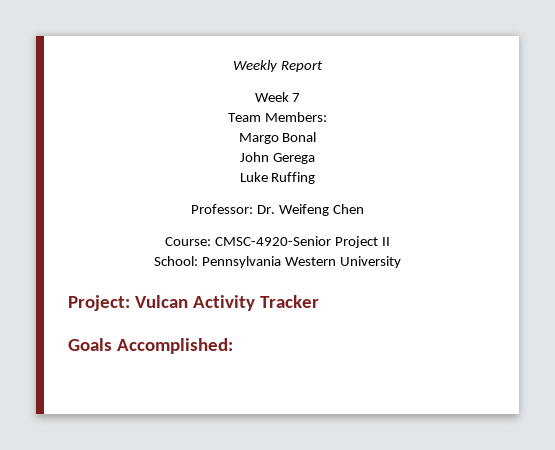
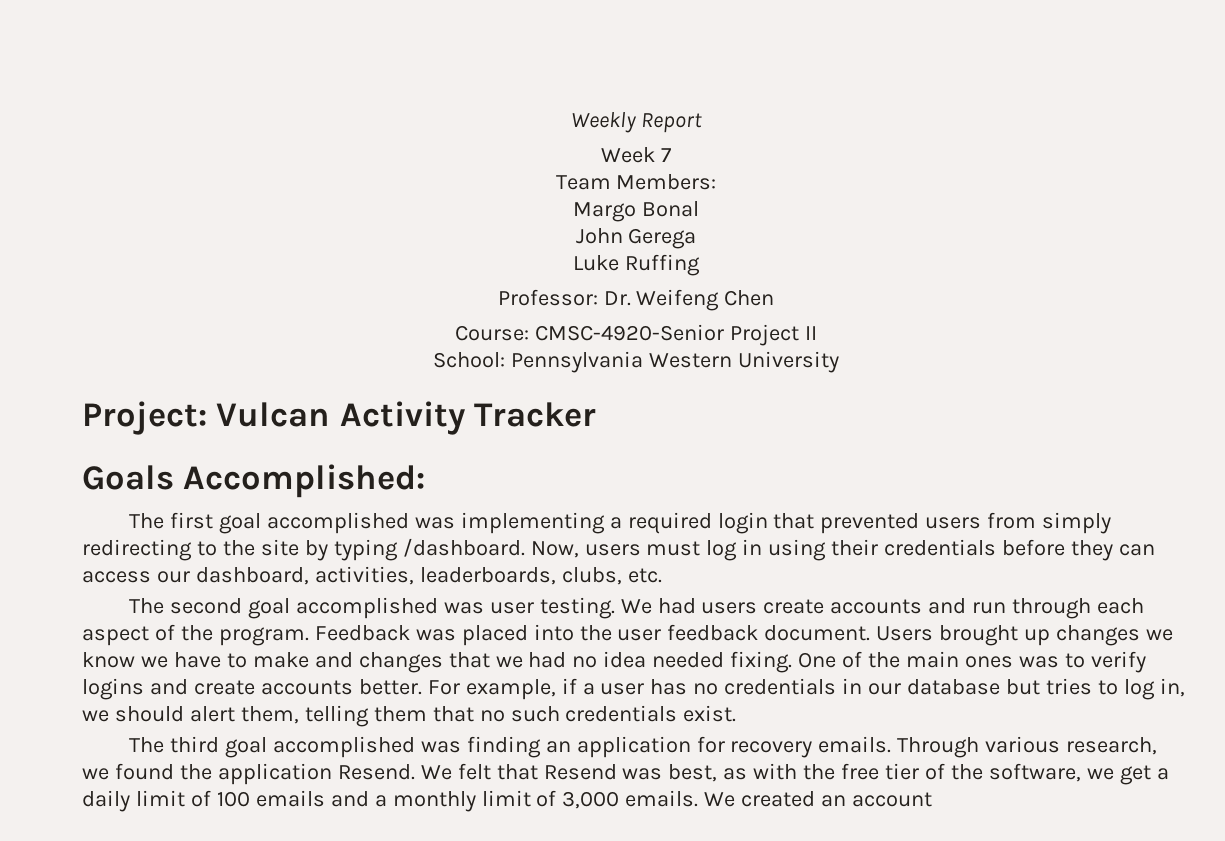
(233, 346) none -> [129,512,1112,534] [82,538,1155,561] [82,566,662,585] [129,597,1145,619] [82,624,1174,646] [82,651,1146,673] [82,678,1185,700] [82,705,737,727] [129,736,1158,758] [82,763,1169,785] [82,790,933,812] // The first goal accomplished was implementing a required login that prevented users from simply redirecting to the site by typing /dashboard. Now, users must log in using their credentials before they can access our dashboard, activities, leaderboards, clubs, etc. // The second goal accomplished was user testing. We had users create accounts and run through each aspect of the program. Feedback was placed into the user feedback document. Users brought up changes we know we have to make and changes that we had no idea needed fixing. One of the main ones was to verify logins and create accounts better. For example, if a user has no credentials in our database but tries to log in, we should alert them, telling them that no such credentials exist. // The third goal accomplished was finding an application for recovery emails. Through various research, we found the application Resend. We felt that Resend was best, as with the free tier of the software, we get a daily limit of 100 emails and a monthly limit of 3,000 emails. We created an account

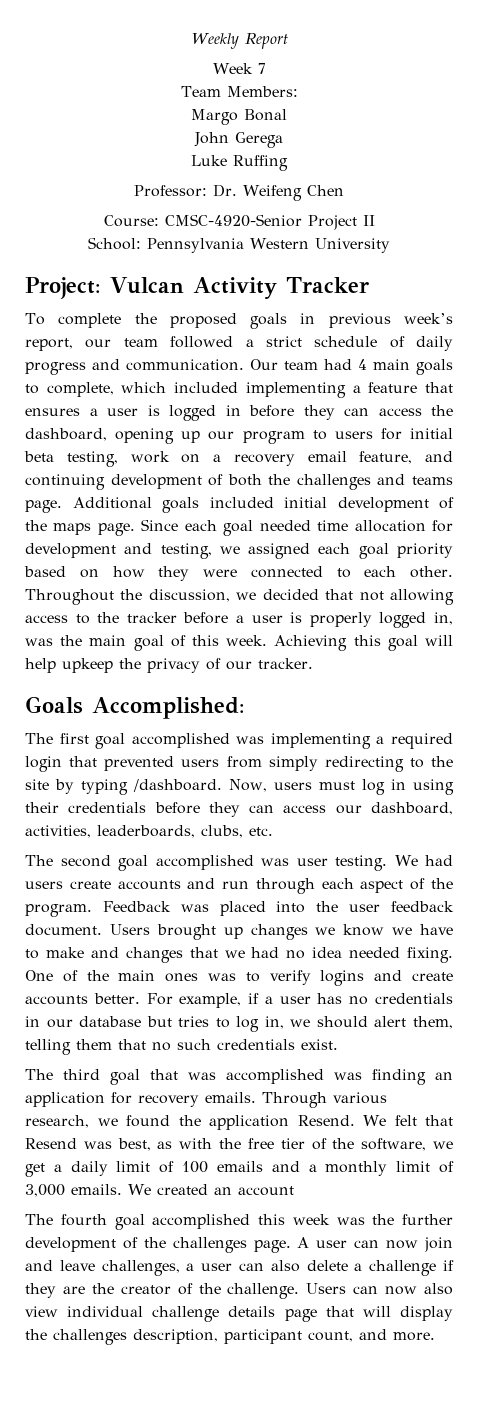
(596, 414) none -> [25,313,453,329] [25,336,453,351] [25,359,453,375] [25,382,454,398] [25,405,453,421] [25,428,453,444] [24,451,453,467] [25,474,453,490] [25,497,454,513] [25,519,454,536] [25,543,453,559] [24,566,454,581] [25,589,454,605] [25,612,454,628] [25,635,453,651] [25,658,313,673] // To complete the proposed goals in previous week’s report, our team followed a strict schedule of daily progress and communication. Our team had 4 main goals to complete, which included implementing a feature that ensures a user is logged in before they can access the dashboard, opening up our program to users for initial beta testing, work on a recovery email feature, and continuing development of both the challenges and teams page. Additional goals included initial development of the maps page. Since each goal needed time allocation for development and testing, we assigned each goal priority based on how they were connected to each other. Throughout the discussion, we decided that not allowing access to the tracker before a user is properly logged in, was the main goal of this week. Achieving this goal will help upkeep the privacy of our tracker.
(267, 747) none -> [150,1069,216,1080] that was
(933, 799) none -> [25,1214,453,1230] [25,1237,454,1253] [25,1260,455,1276] [25,1283,453,1299] [25,1306,454,1322] [25,1329,435,1345] // The fourth goal accomplished this week was the further development of the challenges page. A user can now join and leave challenges, a user can also delete a challenge if they are the creator of the challenge. Users can now also view individual challenge details page that will display the challenges description, participant count, and more.

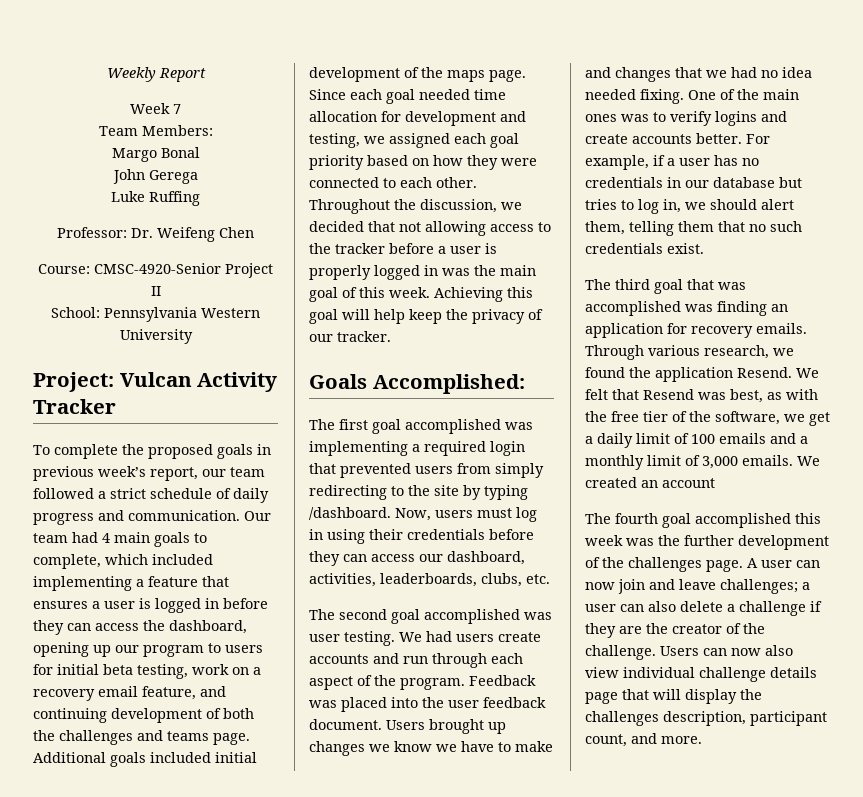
[434,612,454,625] in, -> [424,265,438,276] in
[62,658,113,673] upkeep -> [409,309,442,324] keep
[101,1260,180,1276] challenges, -> [720,579,798,594] challenges;

